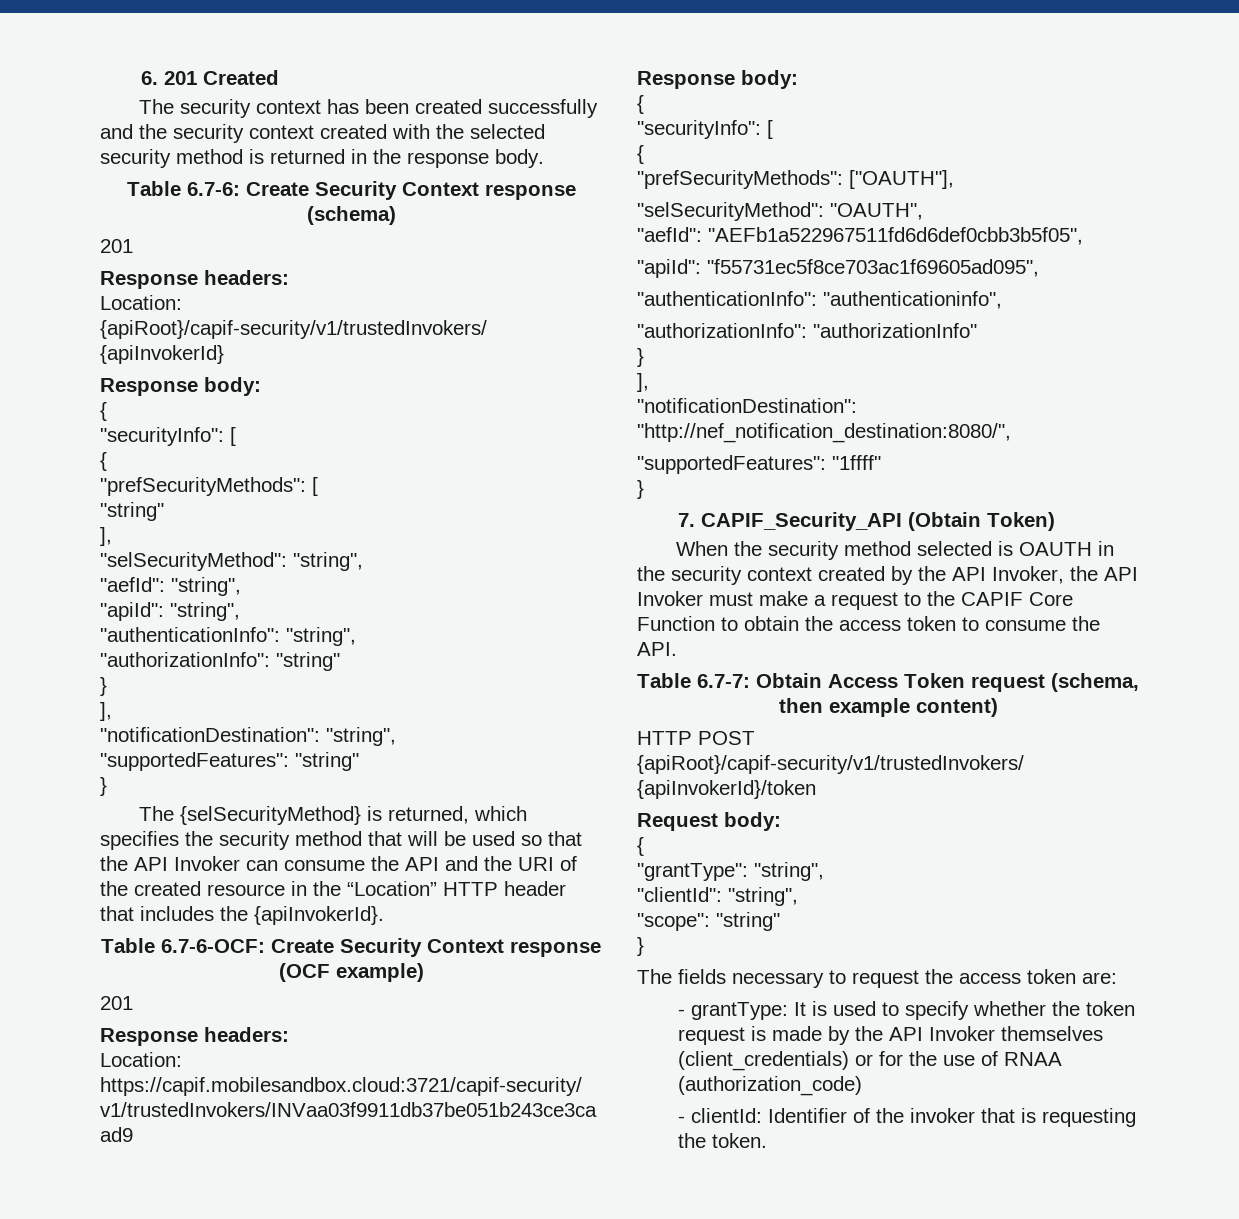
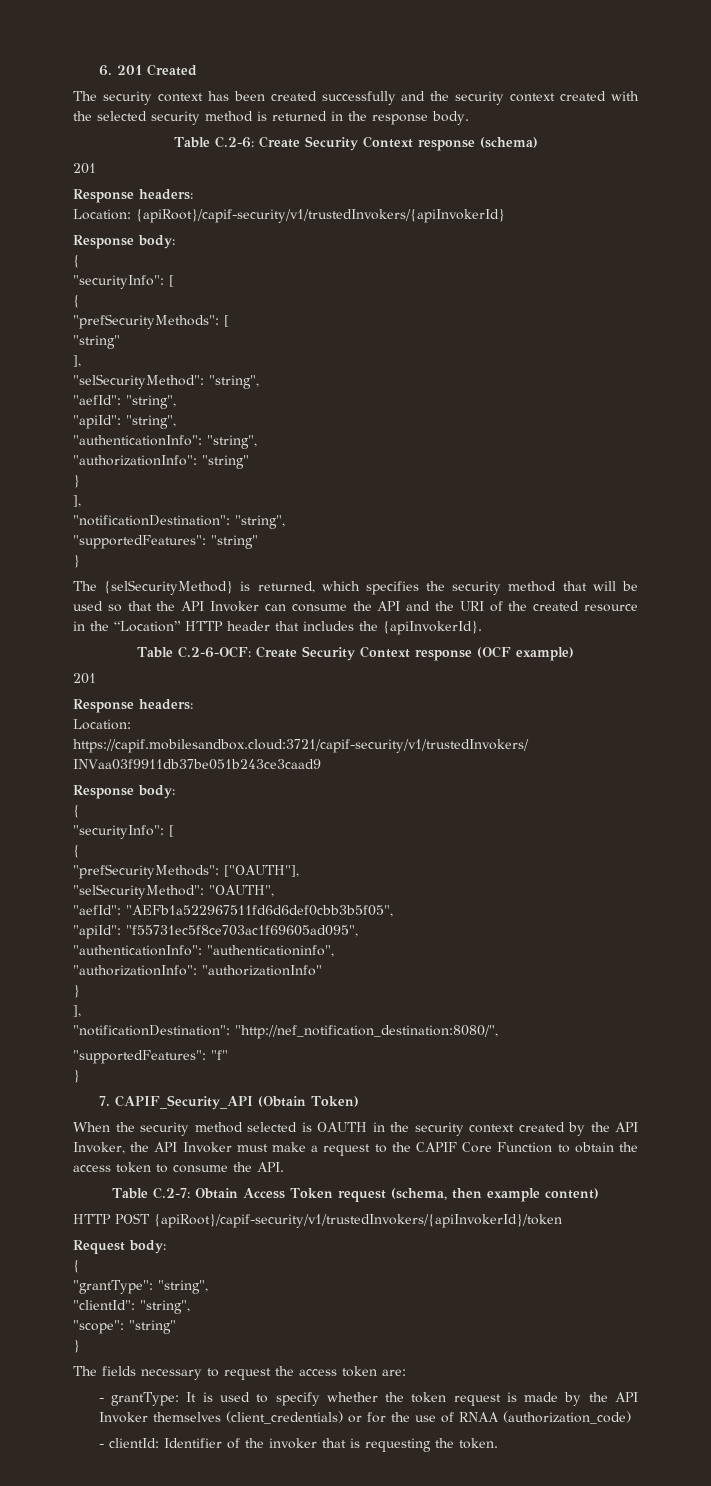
[186,182,240,196] 6.7-6: -> [214,136,254,148] C.2-6:
[161,939,265,953] 6.7-6-OCF: -> [177,646,251,658] C.2-6-OCF:
[832,455,881,470] "1ffff" -> [211,1050,228,1060] "f"
[697,674,750,688] 6.7-7: -> [153,1187,190,1199] C.2-7:

